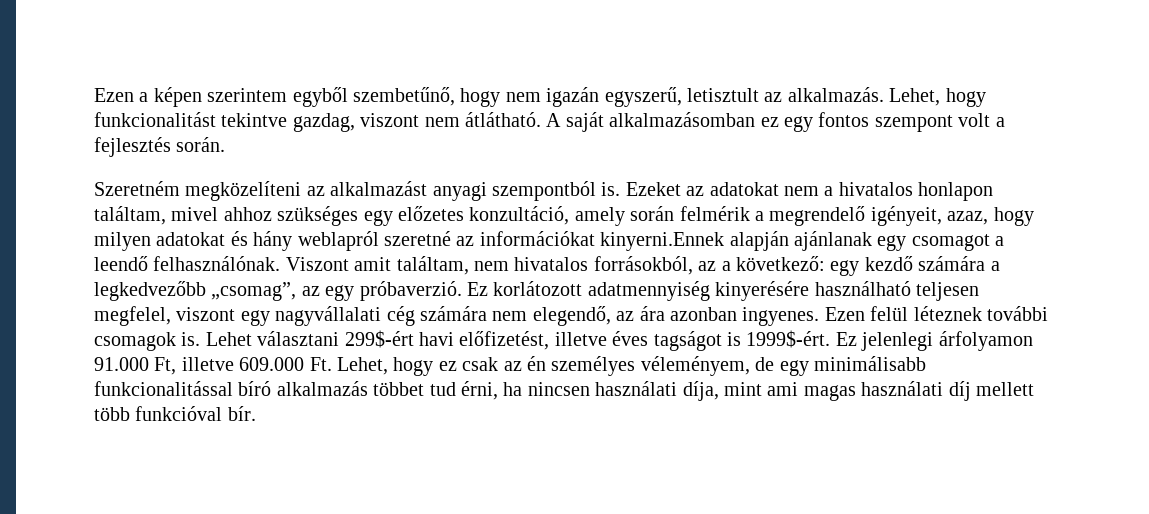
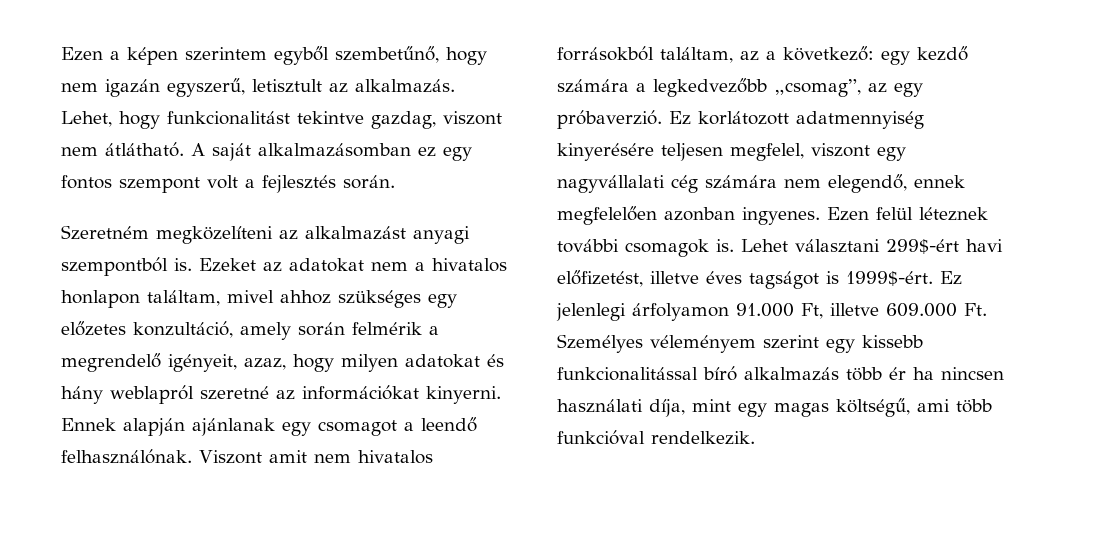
[600,232,725,251] kinyerni.Ennek -> [426,386,501,404] [61,418,116,431] kinyerni. Ennek
[396,256,469,275] találtam, -> (307, 456) none
[593,256,693,275] forrásokból, -> [557,46,733,63] forrásokból találtam,
[814,281,911,296] használható -> (654, 152) none
[616,306,665,321] az ára -> [914,175,965,188] [557,206,657,225] ennek megfelelően
[337,356,926,376] [94,381,498,400] Lehet, hogy ez csak az én személyes véleményem, de egy minimálisabb funkcionalitással bíró alkalmazás többet tud érni, -> [557,334,923,353] [557,366,906,381] Személyes véleményem szerint egy kissebb funkcionalitással bíró alkalmazás több ér
[767,381,1034,401] ami magas használati díj mellett -> [738,398,950,417] egy magas költségű, ami
[227,406,256,421] bír. -> [651,431,755,445] rendelkezik.

